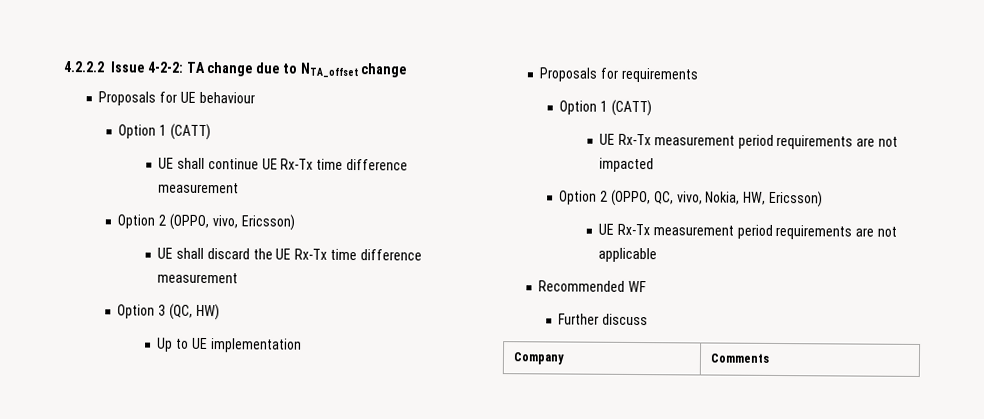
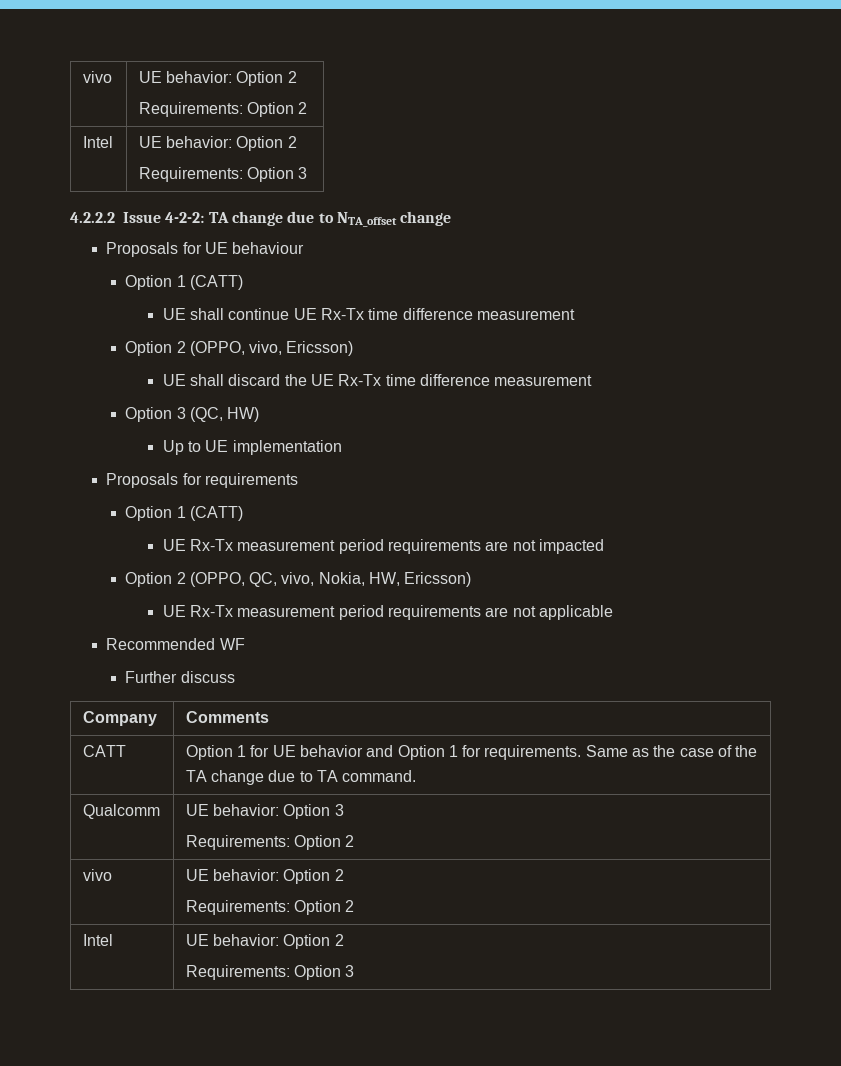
(63, 67) none -> [82,71,112,83] [138,71,297,86] [138,102,308,117] [82,136,113,148] [138,136,297,151] [138,167,308,182] vivo | UE behavior: Option 2 // Requirements: Option 2 // Intel | UE behavior: Option 2 // Requirements: Option 3 //
(769, 358) none -> [82,745,126,757] [185,745,758,760] [185,770,417,785] [82,804,160,819] [185,804,344,819] [185,835,355,850] [82,869,112,881] [185,869,344,884] [185,900,355,915] [82,934,113,946] [185,934,344,949] [185,965,355,980] // CATT | Option 1 for UE behavior and Option 1 for requirements. Same as the case of the TA change due to TA command. // Qualcomm | UE behavior: Option 3 // Requirements: Option 2 // vivo | UE behavior: Option 2 // Requirements: Option 2 // Intel | UE behavior: Option 2 // Requirements: Option 3

